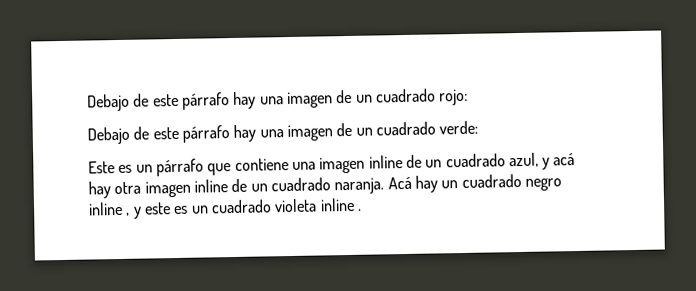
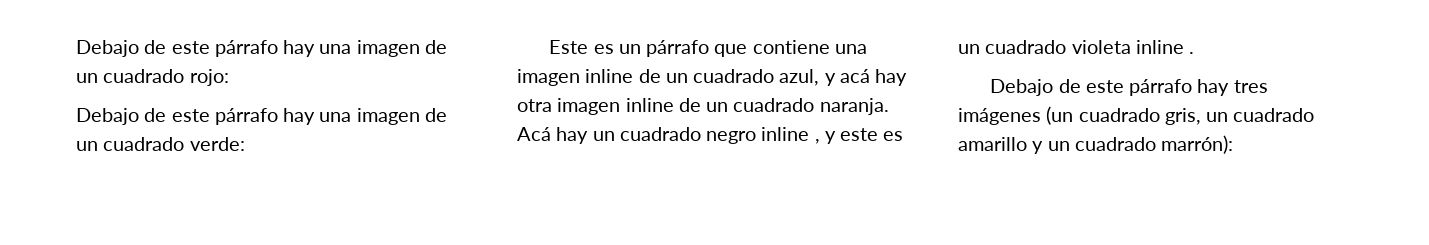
(362, 209) none -> [990,79,1268,96] [958,106,1315,125] [958,135,1234,154] // Debajo de este párrafo hay tres imágenes (un cuadrado gris, un cuadrado amarillo y un cuadrado marrón):

